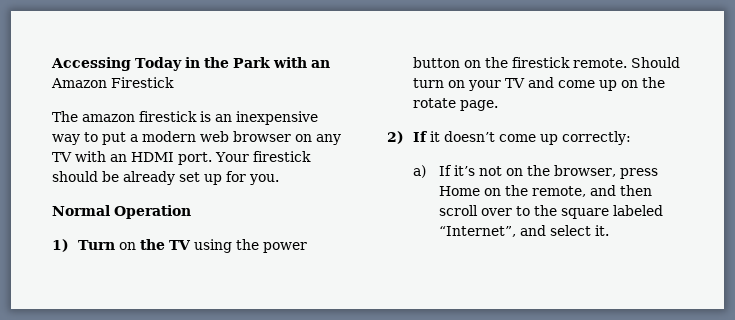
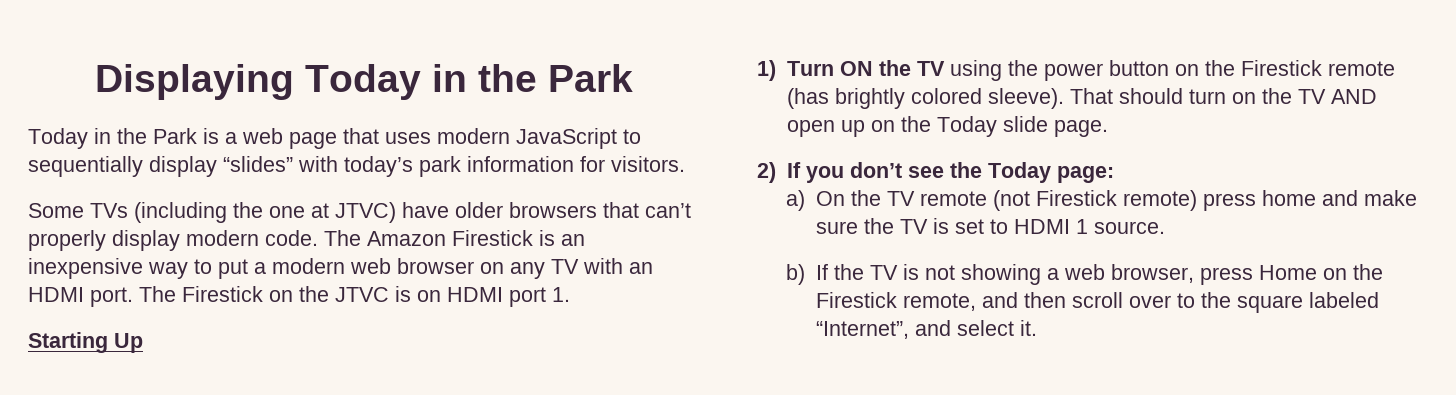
[51,57,330,71] Accessing Today in the Park with an -> [94,64,633,100] [28,128,641,149] [28,156,685,177] [28,202,691,223] [28,230,361,251] Displaying Today in the Park // Today in the Park is a web page that uses modern JavaScript to sequentially display “slides” with today’s park information for visitors. // Some TVs (including the one at JTVC) have older browsers that can’t properly display modern code. The
[52,111,197,122] // The amazon firestick -> (533, 238) none
[215,151,311,162] [52,171,279,185] [52,205,191,219] Your firestick should be already set up for you. // Normal Operation -> [139,286,570,307] [28,332,143,353] The Firestick on the JTVC is on HDMI port 1. // Starting Up
[119,242,137,250] on -> [839,61,873,76] ON
[512,57,681,68] [413,77,596,91] firestick remote. Should turn on your TV and come -> [1240,60,1395,76] [786,88,1377,109] [786,120,835,137] Firestick remote (has brightly colored sleeve). That should turn on the TV AND open
[413,98,457,108] rotate -> [936,116,1048,137] Today slide
[430,131,632,145] [413,165,551,178] it doesn’t come up correctly: // a) If it’s not on the -> [805,162,1114,183] [785,190,1417,211] [815,218,1165,234] [785,264,1105,285] you don’t see the Today page: // a) On the TV remote (not Firestick remote) press home and make sure the TV is set to HDMI 1 source. // b) If the TV is not showing a web
(529, 190) none -> [815,292,897,308] Firestick

